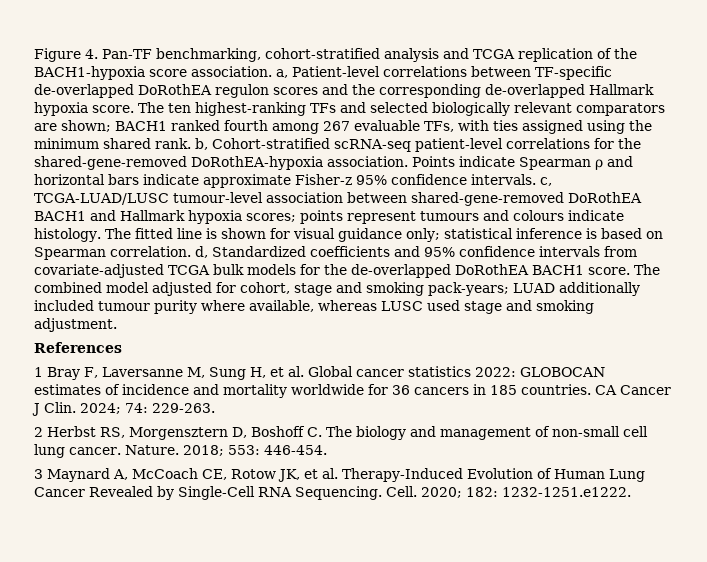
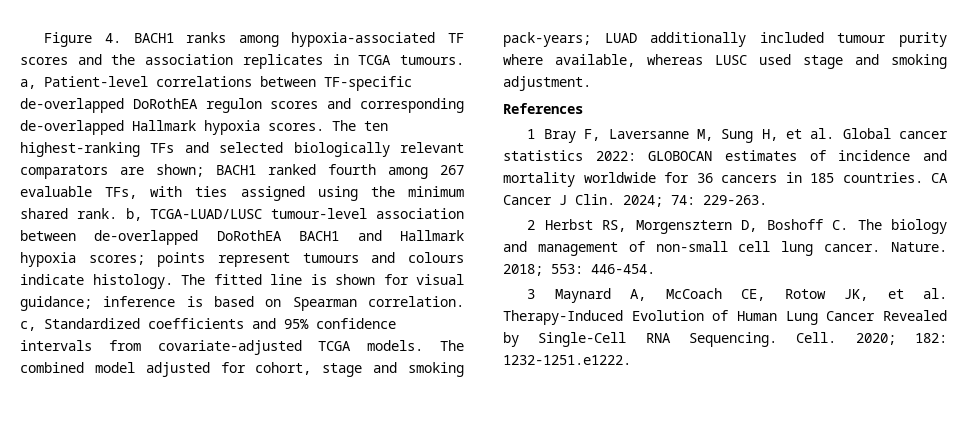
[102,48,637,62] [34,66,272,80] Pan-TF benchmarking, cohort-stratified analysis and TCGA replication of the BACH1-hypoxia score association. -> [133,32,464,47] [20,54,465,69] BACH1 ranks among hypoxia-associated TF scores and the association replicates in TCGA tumours.
[352,84,375,95] the -> (352, 103) none
[92,105,134,113] score. -> [268,123,324,131] scores.
[212,138,641,152] [34,156,633,170] [34,174,552,188] Cohort-stratified scRNA-seq patient-level correlations for the shared-gene-removed DoRothEA-hypoxia association. Points indicate Spearman ρ and horizontal bars indicate approximate Fisher-z 95% confidence intervals. c, -> (142, 214) none
[411,192,564,206] shared-gene-removed -> [94,230,199,245] de-overlapped
[337,228,513,242] guidance only; statistical -> [20,296,92,311] guidance;
[195,246,208,258] d, -> [20,321,36,331] c,
[213,264,630,278] bulk models for the de-overlapped DoRothEA BACH1 score. -> [367,340,424,351] models.

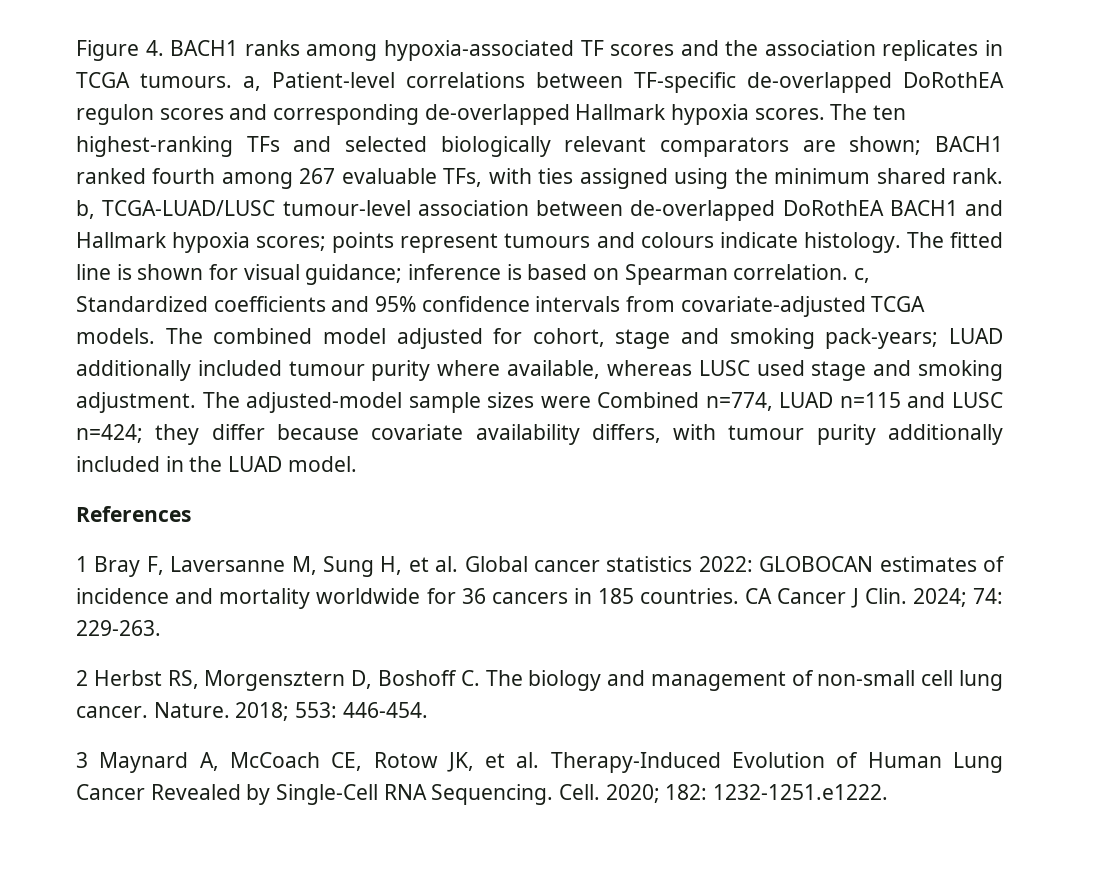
(591, 83) none -> [202,392,1003,413] [76,424,1003,445] [76,456,357,472] The adjusted-model sample sizes were Combined n=774, LUAD n=115 and LUSC n=424; they differ because covariate availability differs, with tumour purity additionally included in the LUAD model.

